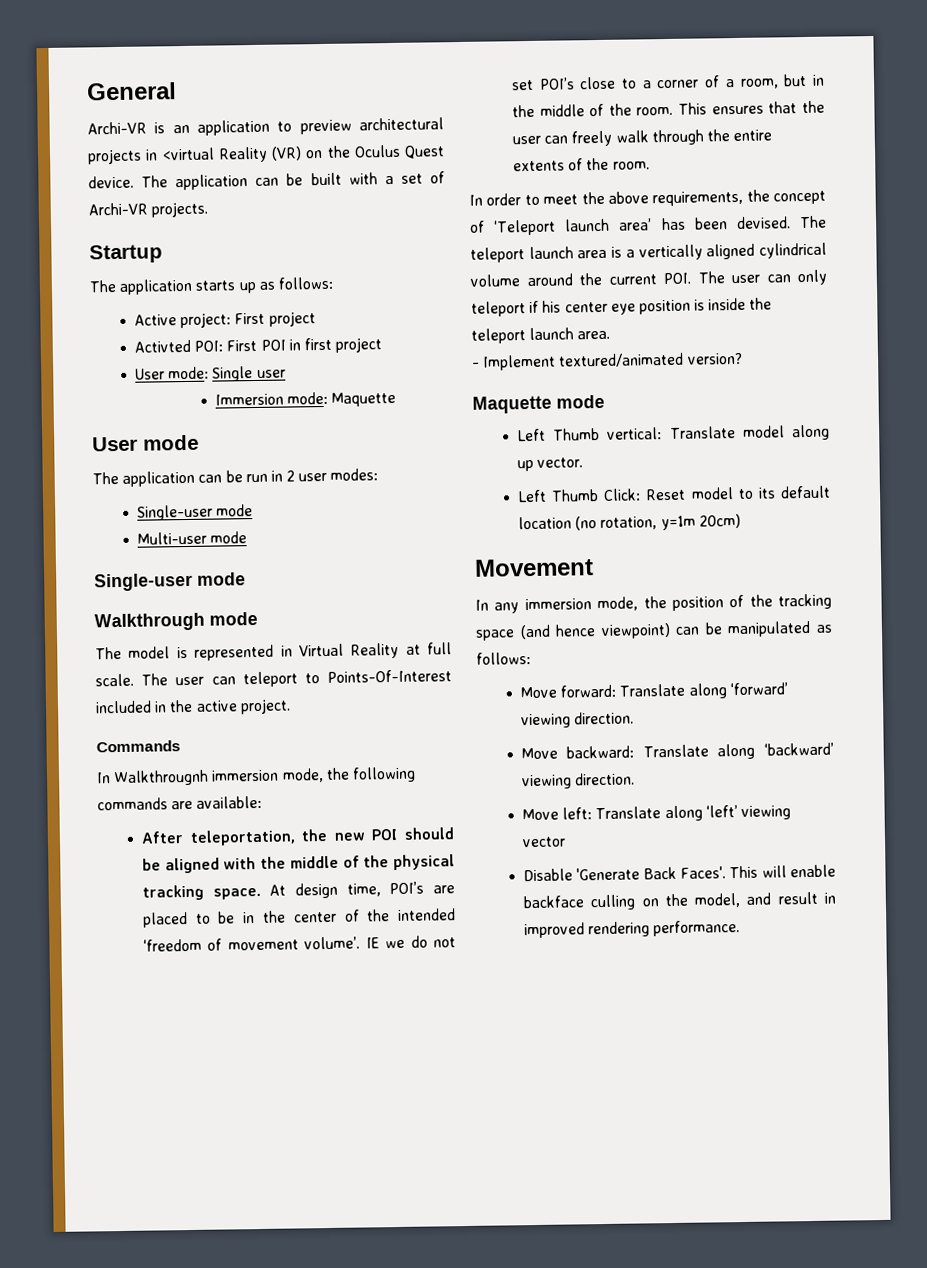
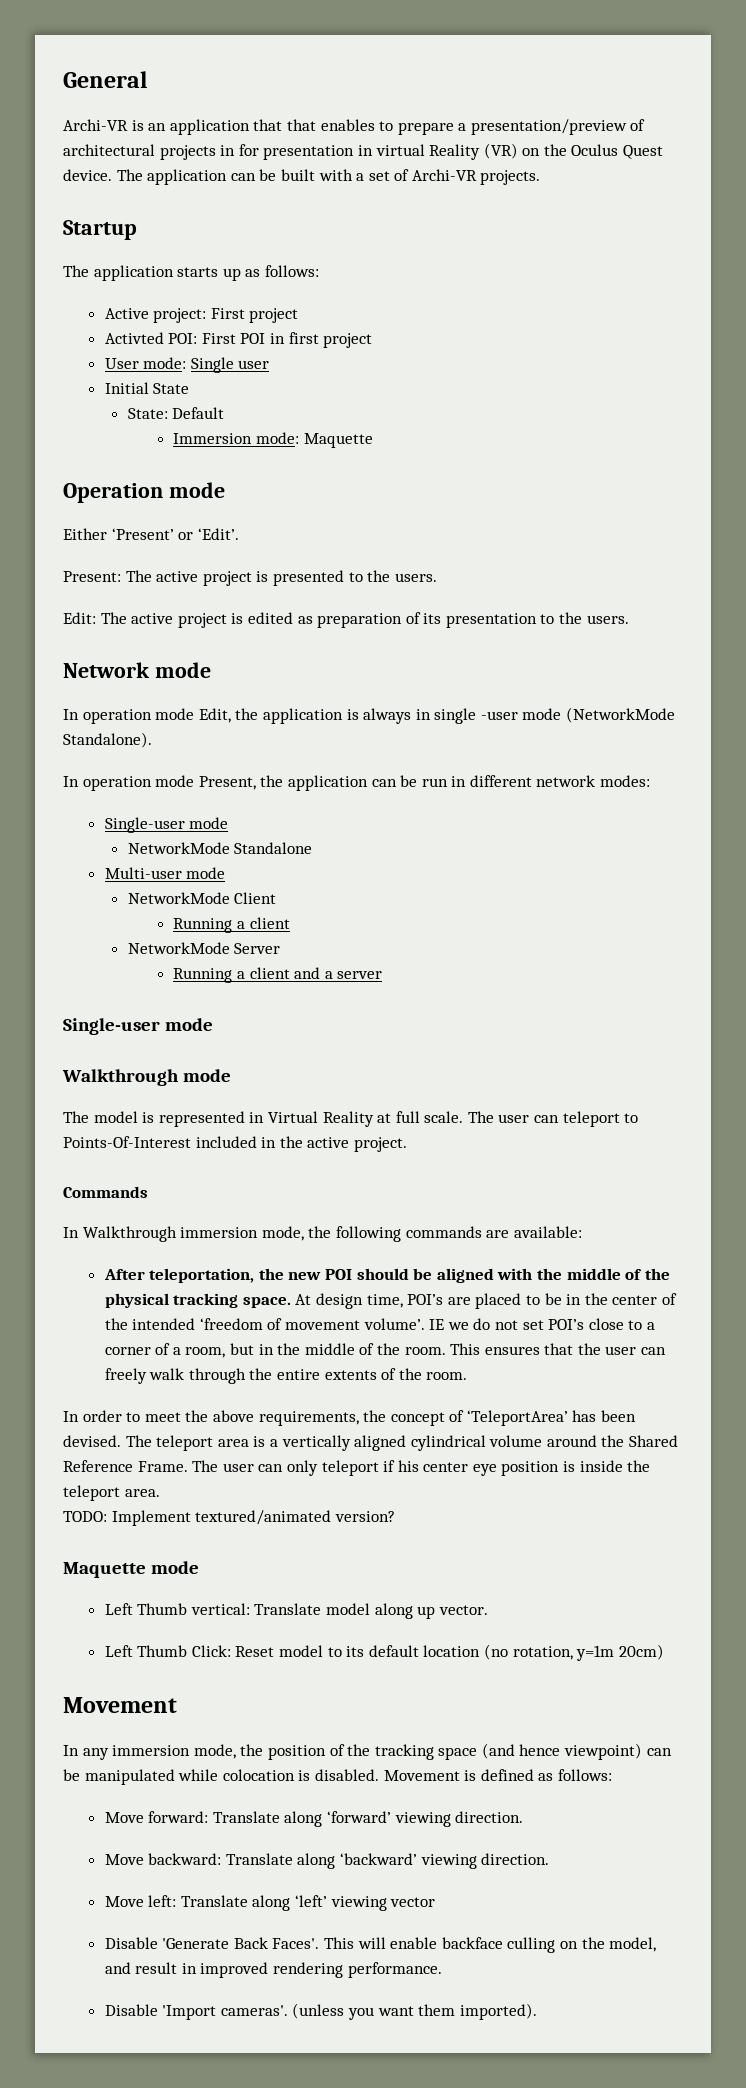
[277,117,444,135] [87,147,215,165] to preview architectural projects in <virtual -> [253,119,646,135] [63,144,425,160] that that enables to prepare a presentation/preview of architectural projects in for presentation in virtual
(286, 373) none -> [104,382,190,394] [127,407,225,419] // Initial State // State: Default
[92,434,199,452] [92,471,119,485] User mode // The -> [63,482,225,503] [63,528,239,540] [63,570,437,586] [63,612,629,628] [63,662,211,678] [63,707,676,724] [63,732,152,748] [63,775,284,791] Operation mode // Either ‘Present’ or ‘Edit’. // Present: The active project is presented to the users. // Edit: The active project is edited as preparation of its presentation to the users. // Network mode // In operation mode Edit, the application is always in single -user mode (NetworkMode Standalone). // In operation mode Present, the
[286,470,328,482] 2 user -> [469,775,596,787] different network
(254, 510) none -> [127,842,313,854] // NetworkMode Standalone
(248, 537) none -> [127,892,277,904] [173,917,290,933] [127,942,281,954] [173,967,383,983] // NetworkMode Client // Running a client // NetworkMode Server // Running a client and a server
[113,769,210,787] Walkthrougnh -> [82,1226,177,1242] Walkthrough
[494,218,653,236] ‘Teleport launch area’ -> [466,1410,568,1426] ‘TeleportArea’
[528,246,574,260] launch -> (214, 1443) none
[608,272,691,285] current POI. -> [629,1435,679,1447] [63,1460,188,1472] Shared Reference Frame.
[529,327,575,341] launch -> (120, 1493) none
[472,362,480,368] - -> [63,1511,107,1522] TODO:
(812, 629) none -> [178,1769,534,1781] while colocation is disabled. Movement is defined
(741, 928) none -> [104,2003,537,2020] // Disable 'Import cameras'. (unless you want them imported).

